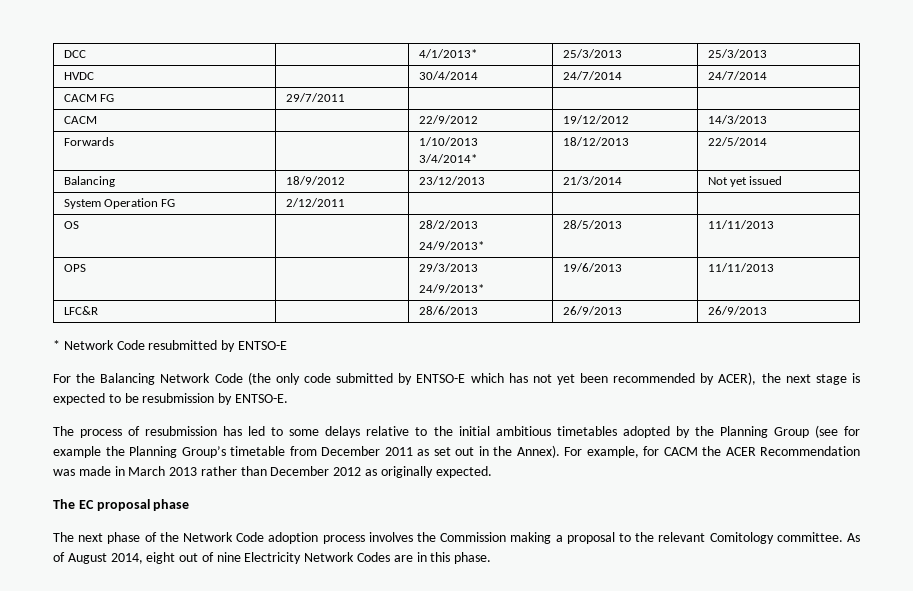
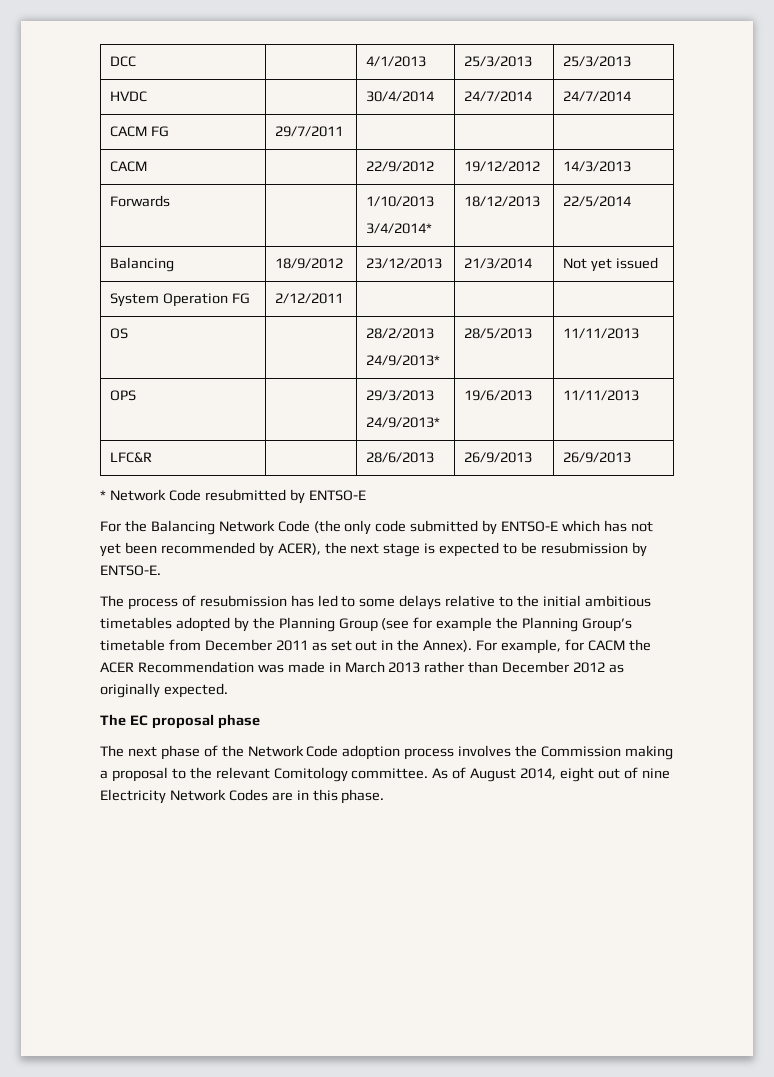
[418,49,477,58] 4/1/2013* -> [365,56,426,67] 4/1/2013

